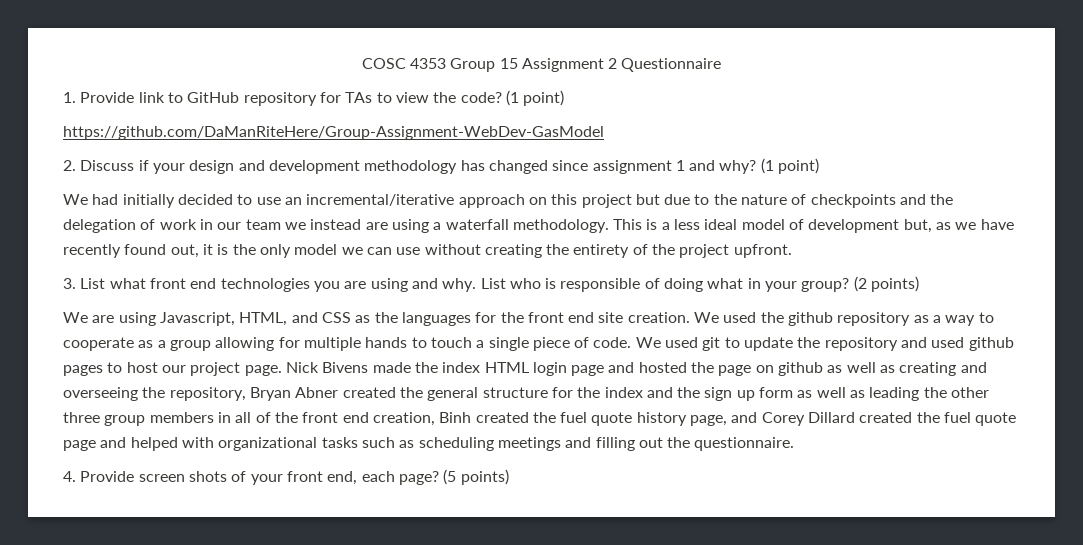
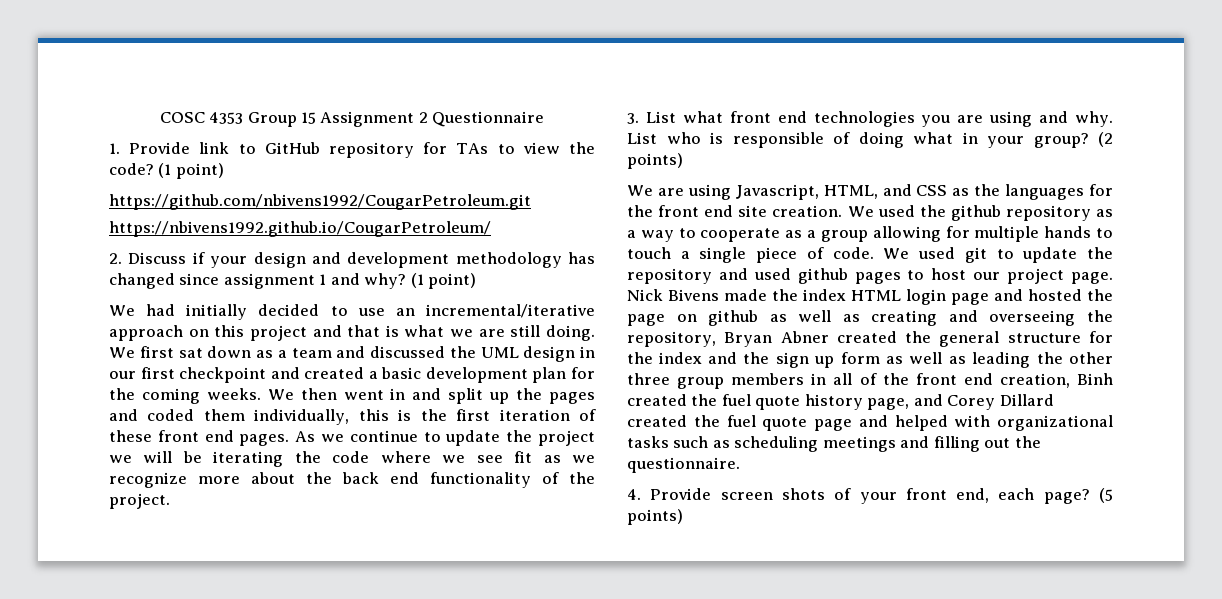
[63,126,604,140] https://github.com/DaManRiteHere/Group-Assignment-WebDev-GasModel -> [109,194,531,210] [109,221,491,237] https://github.com/nbivens1992/CougarPetroleum.git // https://nbivens1992.github.io/CougarPetroleum/
[635,194,954,208] [63,219,1014,233] [63,244,792,258] but due to the nature of checkpoints and the delegation of work in our team we instead are using a waterfall methodology. This is a less ideal model of development but, as we have recently found out, it is the only model we can use without creating the entirety of the project upfront. -> [312,325,595,341] [109,346,595,362] [109,367,595,383] [109,388,596,404] [109,409,597,425] [109,430,596,446] [109,451,595,467] [109,472,595,488] [109,493,170,509] and that is what we are still doing. We first sat down as a team and discussed the UML design in our first checkpoint and created a basic development plan for the coming weeks. We then went in and split up the pages and coded them individually, this is the first iteration of these front end pages. As we continue to update the project we will be iterating the code where we see fit as we recognize more about the back end functionality of the project.

